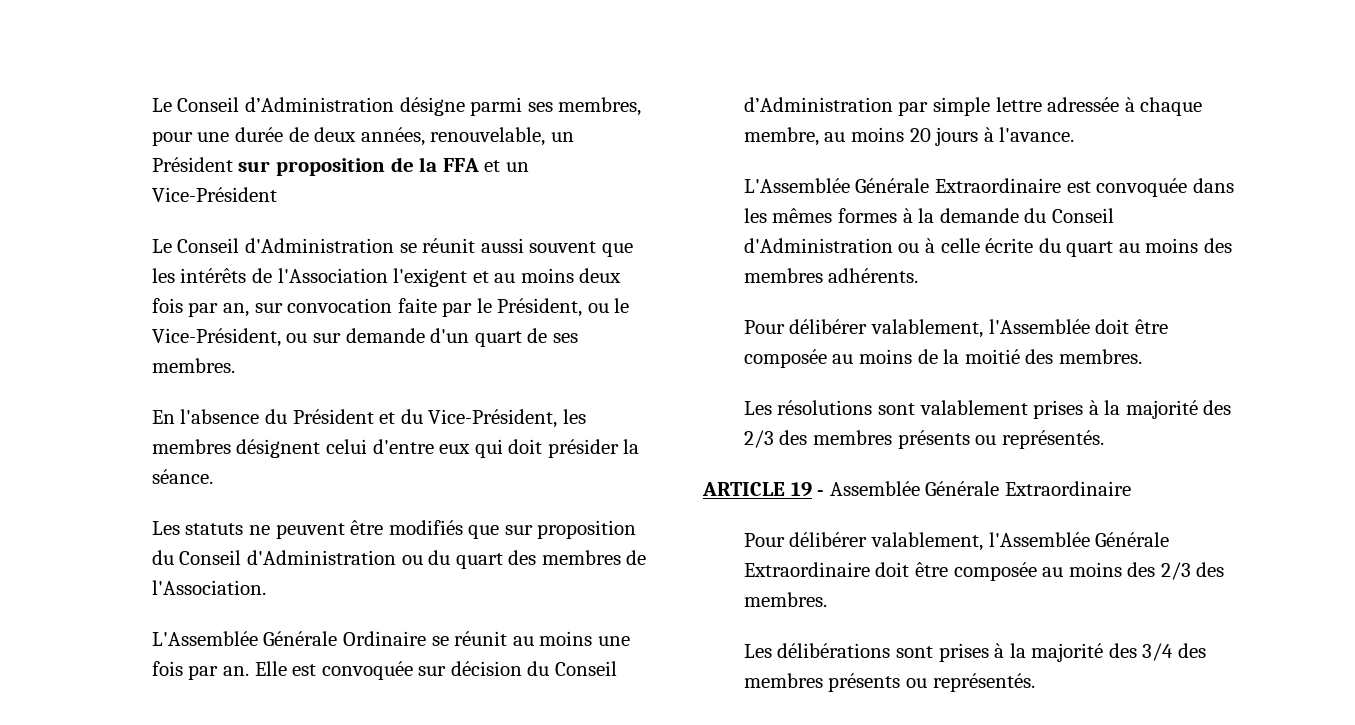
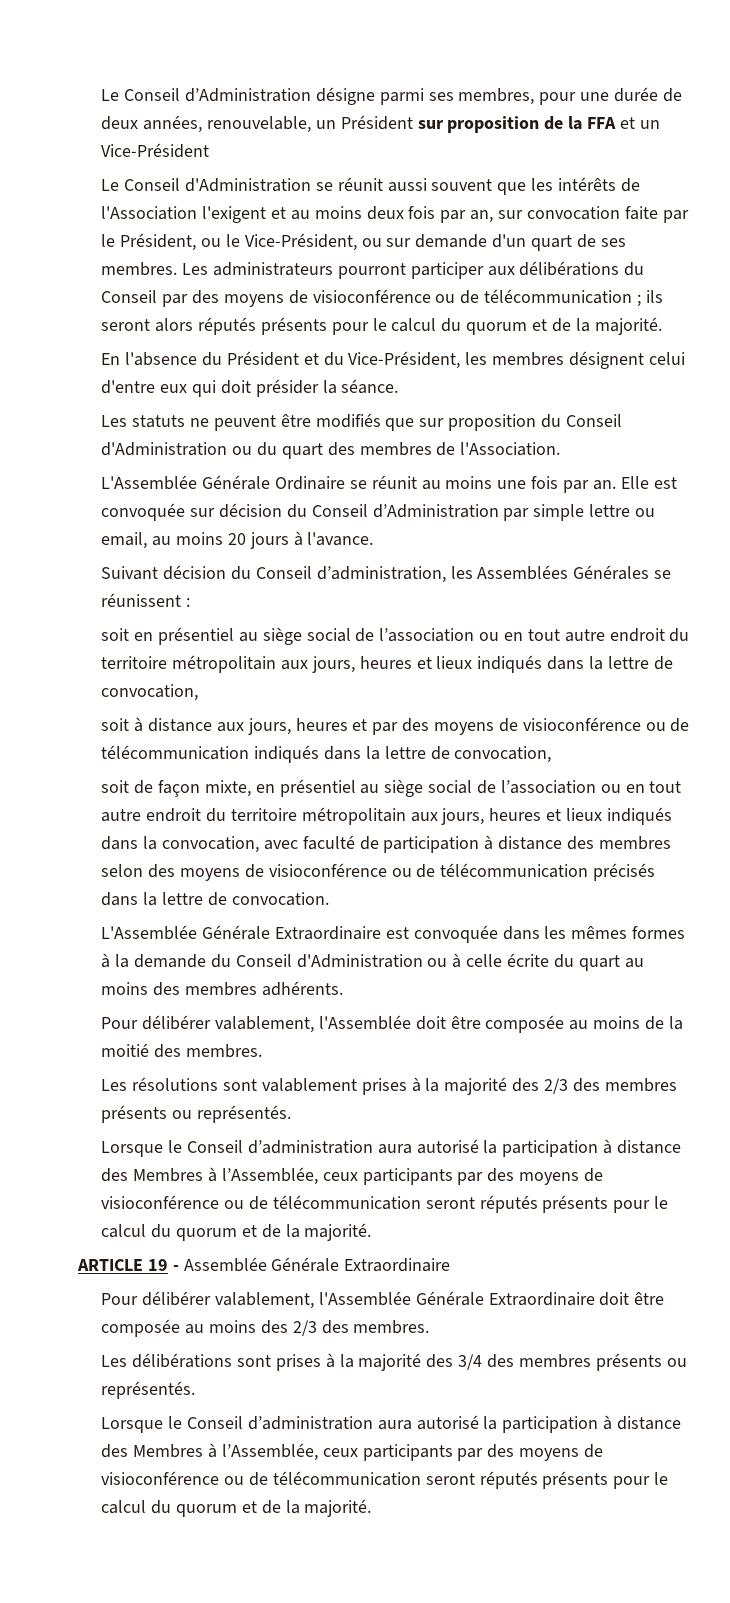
(235, 365) none -> [182,261,645,279] [101,289,663,307] [101,317,662,335] Les administrateurs pourront participer aux délibérations du Conseil par des moyens de visioconférence ou de télécommunication ; ils seront alors réputés présents pour le calcul du quorum et de la majorité.
[1047,97,1203,116] [743,127,819,146] adressée à chaque membre, -> [635,508,656,517] [101,532,148,549] ou email,
(1075, 134) none -> [101,565,672,583] [101,593,191,607] [101,627,690,645] [101,655,673,673] [101,684,199,701] [101,717,690,735] [101,745,552,763] [101,779,682,797] [101,807,672,825] [101,835,671,853] [101,863,656,881] [101,892,329,906] // Suivant décision du Conseil d’administration, les Assemblées Générales se réunissent : // soit en présentiel au siège social de l’association ou en tout autre endroit du territoire métropolitain aux jours, heures et lieux indiqués dans la lettre de convocation, // soit à distance aux jours, heures et par des moyens de visioconférence ou de télécommunication indiqués dans la lettre de convocation, // soit de façon mixte, en présentiel au siège social de l’association ou en tout autre endroit du territoire métropolitain aux jours, heures et lieux indiqués dans la convocation, avec faculté de participation à distance des membres selon des moyens de visioconférence ou de télécommunication précisés dans la lettre de convocation.
(1104, 439) none -> [101,1139,682,1157] [101,1167,604,1185] [101,1195,669,1213] [101,1223,372,1241] // Lorsque le Conseil d’administration aura autorisé la participation à distance des Membres à l’Assemblée, ceux participants par des moyens de visioconférence ou de télécommunication seront réputés présents pour le calcul du quorum et de la majorité.
(1035, 682) none -> [101,1415,682,1433] [101,1443,604,1461] [101,1471,669,1489] [101,1499,372,1517] // Lorsque le Conseil d’administration aura autorisé la participation à distance des Membres à l’Assemblée, ceux participants par des moyens de visioconférence ou de télécommunication seront réputés présents pour le calcul du quorum et de la majorité.

